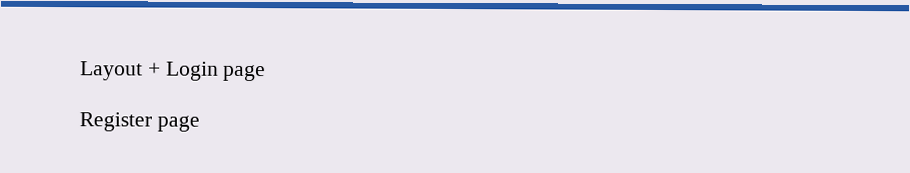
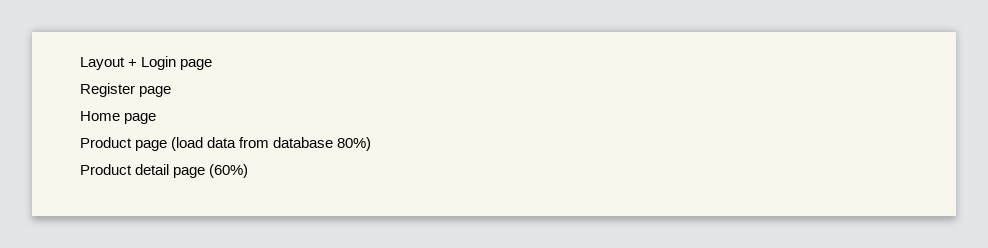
(200, 123) none -> [80,111,157,124] [80,137,372,151] [80,164,249,178] // Home page // Product page (load data from database 80%) // Product detail page (60%)

